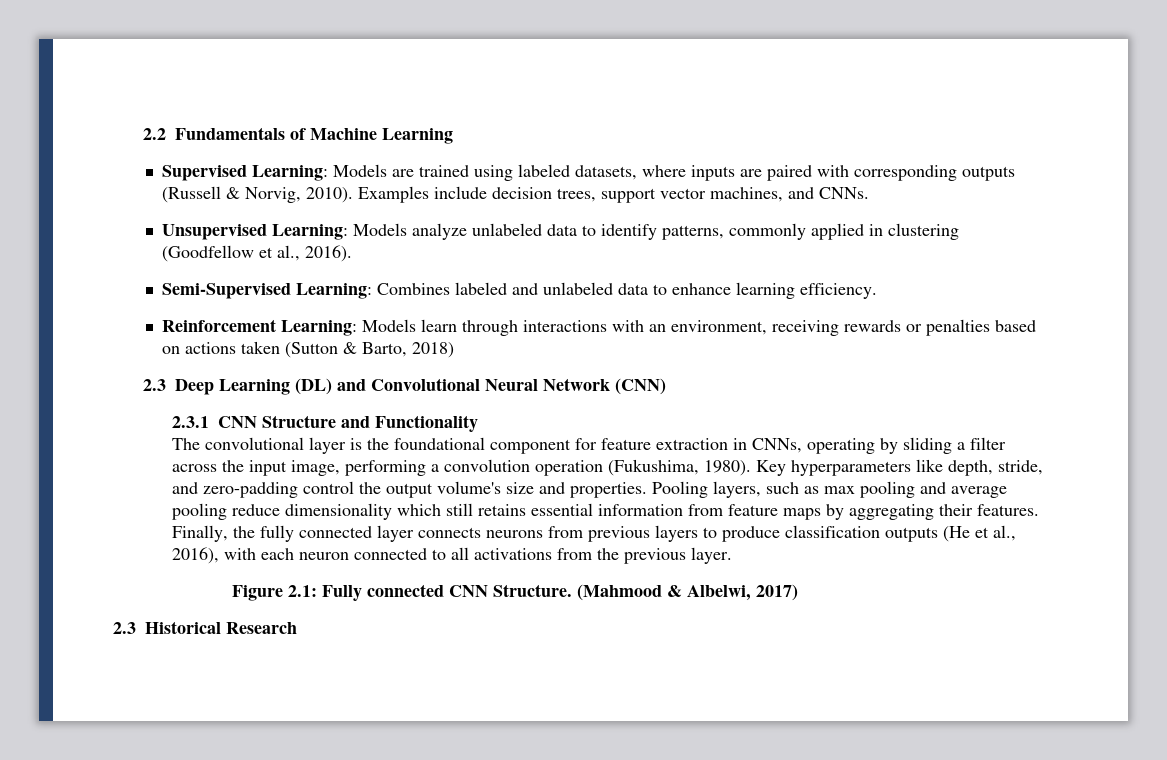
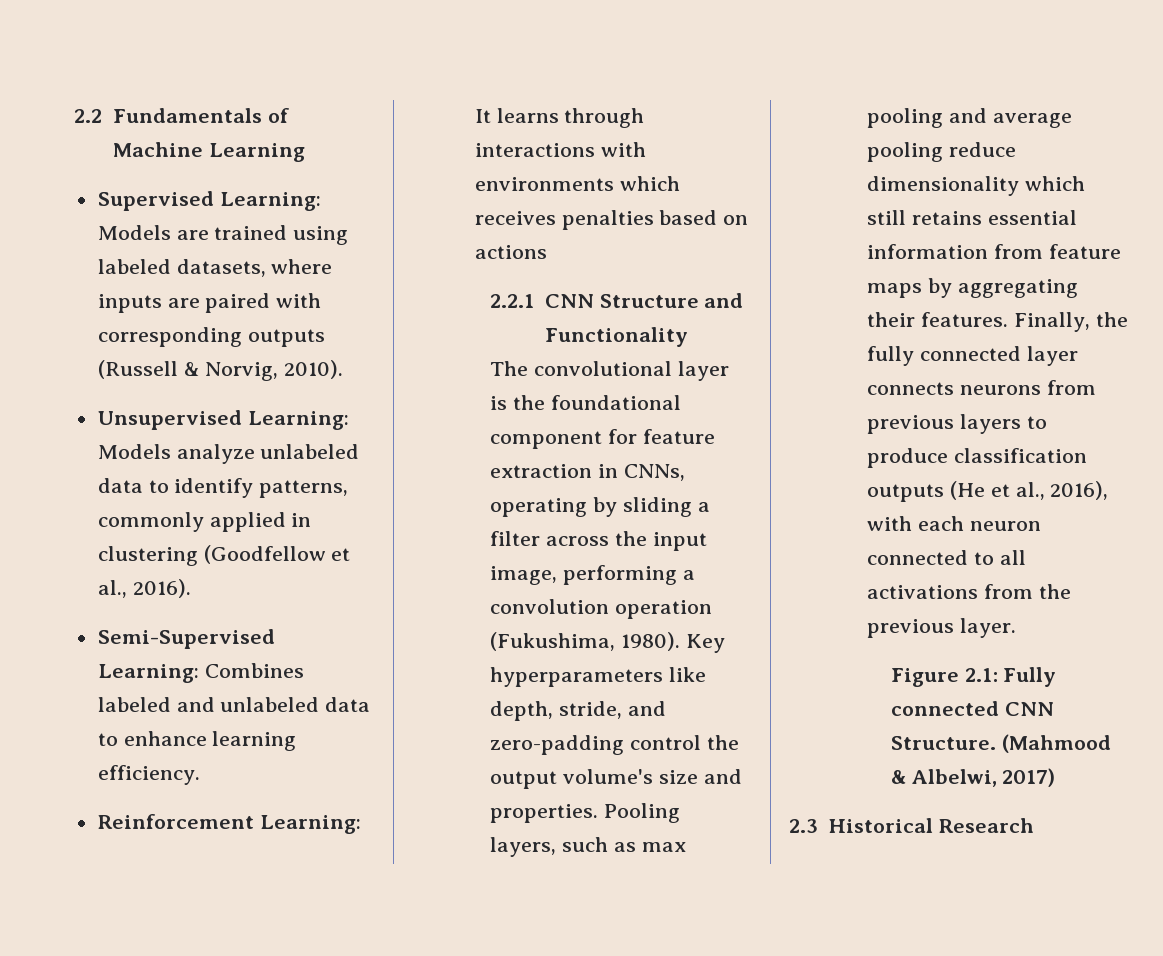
[358,186,870,203] Examples include decision trees, support vector machines, and CNNs. -> (344, 369) none
[362,319,458,332] Models learn -> [474,108,559,123] It learns
[649,320,923,336] an environment, receiving rewards or -> [474,176,680,191] [474,211,556,225] environments which receives
[241,341,455,358] [142,378,666,395] [172,416,210,428] taken (Sutton & Barto, 2018) // 2.3 Deep Learning (DL) and Convolutional Neural Network (CNN) // 2.3.1 -> [490,294,535,308] // 2.2.1

